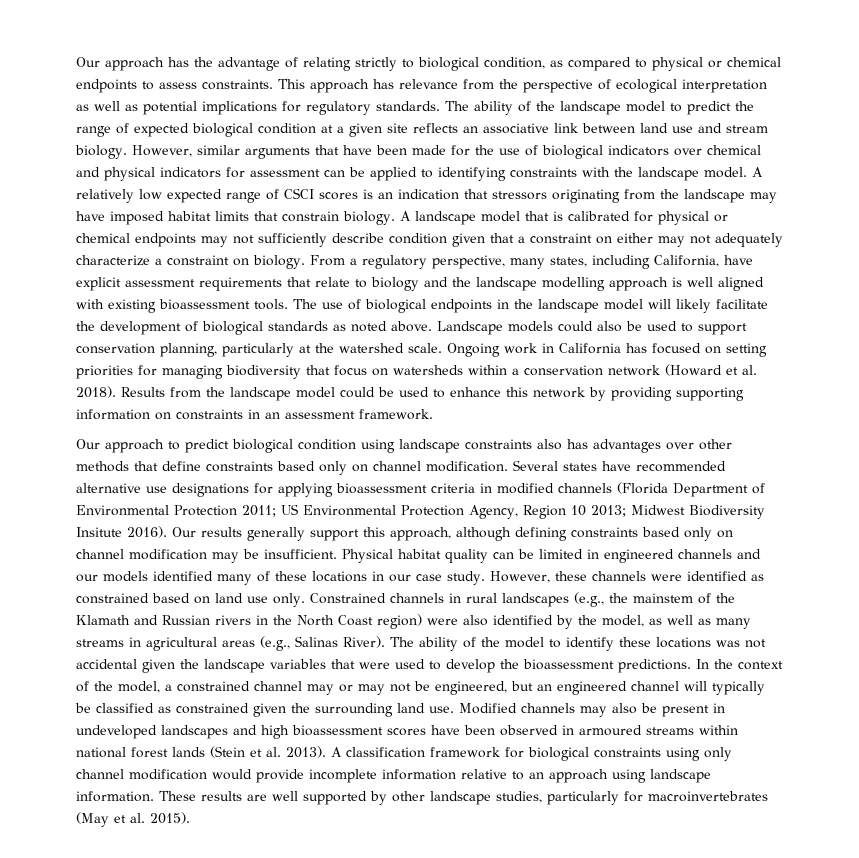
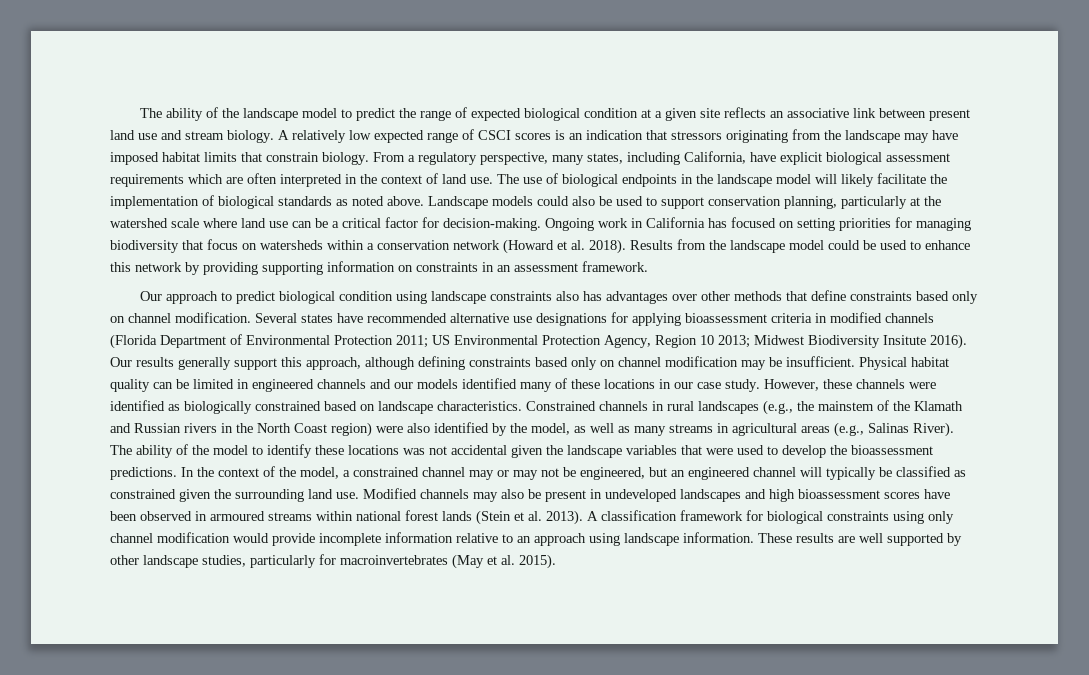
[76,57,781,71] [76,79,767,93] [76,101,440,115] Our approach has the advantage of relating strictly to biological condition, as compared to physical or chemical endpoints to assess constraints. This approach has relevance from the perspective of ecological interpretation as well as potential implications for regulatory standards. -> (140, 113) none
(635, 128) none -> [929,109,971,121] present
[131,145,761,159] [76,167,747,181] However, similar arguments that have been made for the use of biological indicators over chemical and physical indicators for assessment can be applied to identifying constraints with the landscape model. -> (274, 136) none
[399,211,728,225] [76,233,783,247] [76,255,305,269] A landscape model that is calibrated for physical or chemical endpoints may not sufficiently describe condition given that a constraint on either may not adequately characterize a constraint on biology. -> (369, 158) none
(121, 284) none -> [826,152,882,165] biological
[287,277,764,291] [76,299,288,313] that relate to biology and the landscape modelling approach is well aligned with existing bioassessment tools. -> [188,173,493,187] which are often interpreted in the context of land use.
[100,321,181,335] development -> [110,196,199,209] implementation
[408,343,442,353] scale. -> [171,217,541,231] scale where land use can be a critical factor for decision-making.
(764, 577) none -> [184,401,252,414] biologically
[215,593,305,607] land use only. -> [378,401,522,414] landscape characteristics.

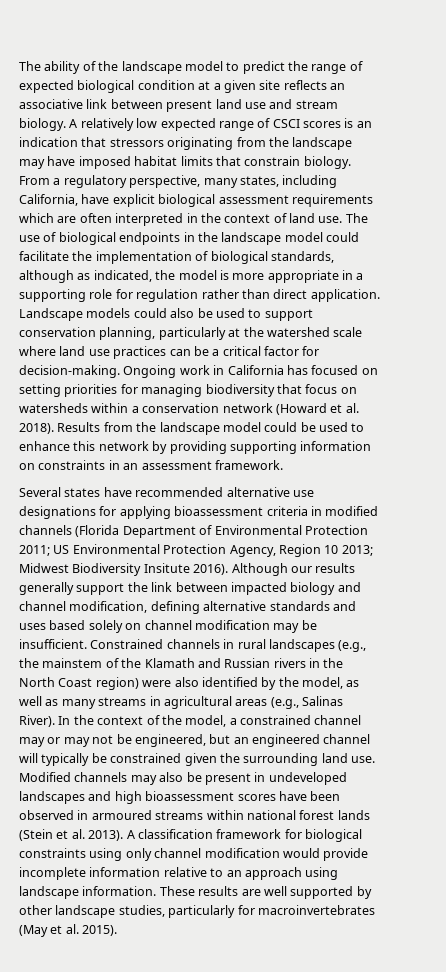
[815,174,874,187] will likely -> [326,232,359,242] could
[278,196,424,206] standards as noted above. -> [270,251,334,263] [19,270,364,283] [19,289,380,302] standards, although as indicated, the model is more appropriate in a supporting role for regulation rather than direct application.
(288, 224) none -> [113,346,167,359] practices
[140,290,979,304] [110,312,251,323] Our approach to predict biological condition using landscape constraints also has advantages over other methods that define constraints based only on channel modification. -> (283, 465) none
[110,357,132,367] Our -> [231,563,312,576] Although our
[281,356,597,370] this approach, although defining constraints based only -> [127,582,361,595] [19,601,356,614] [19,620,123,633] the link between impacted biology and channel modification, defining alternative standards and uses based solely
[859,357,949,370] [110,378,936,392] [110,400,522,414] Physical habitat quality can be limited in engineered channels and our models identified many of these locations in our case study. However, these channels were identified as biologically constrained based on landscape characteristics. -> (87, 644) none
[110,444,933,458] [110,467,177,480] The ability of the model to identify these locations was not accidental given the landscape variables that were used to develop the bioassessment predictions. -> (55, 721) none
[896,466,966,477] classified as -> (107, 758) none

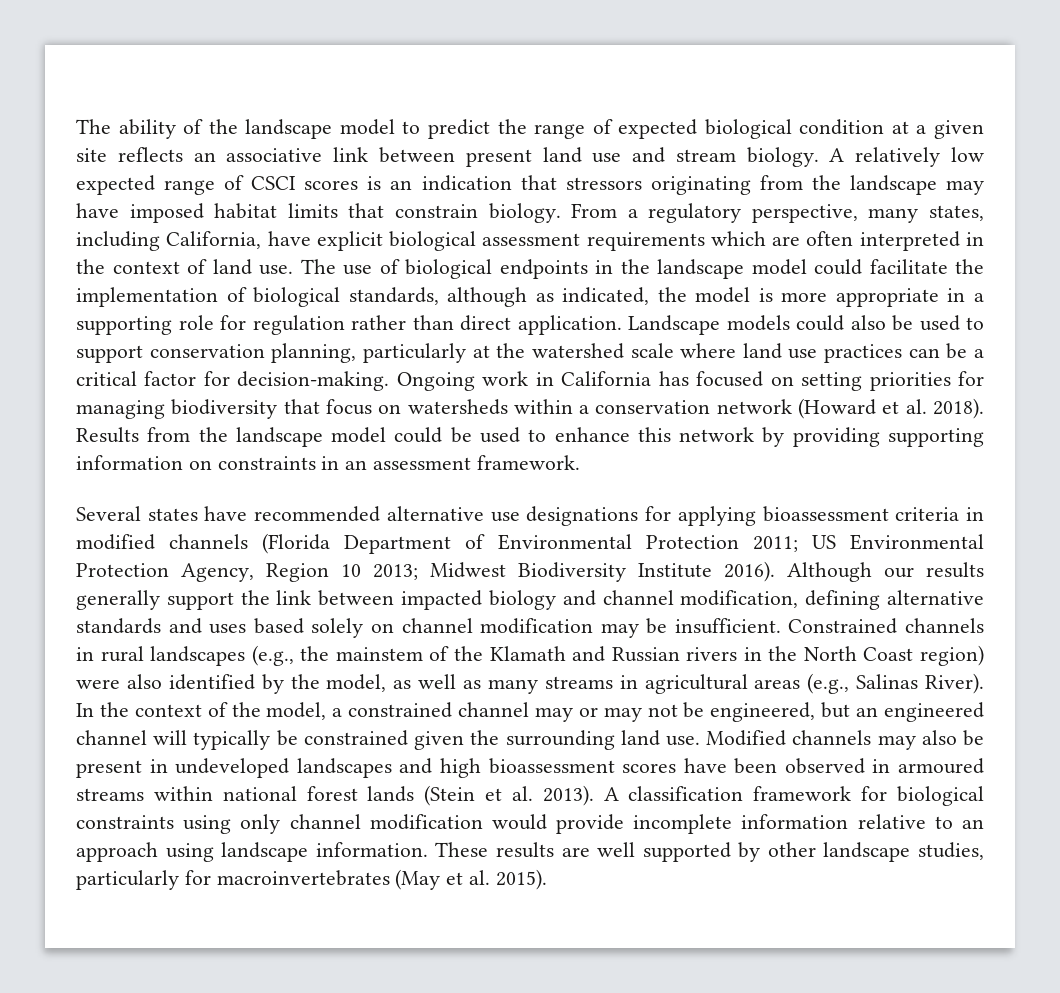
[143,563,190,573] Insitute -> [638,563,712,578] Institute

